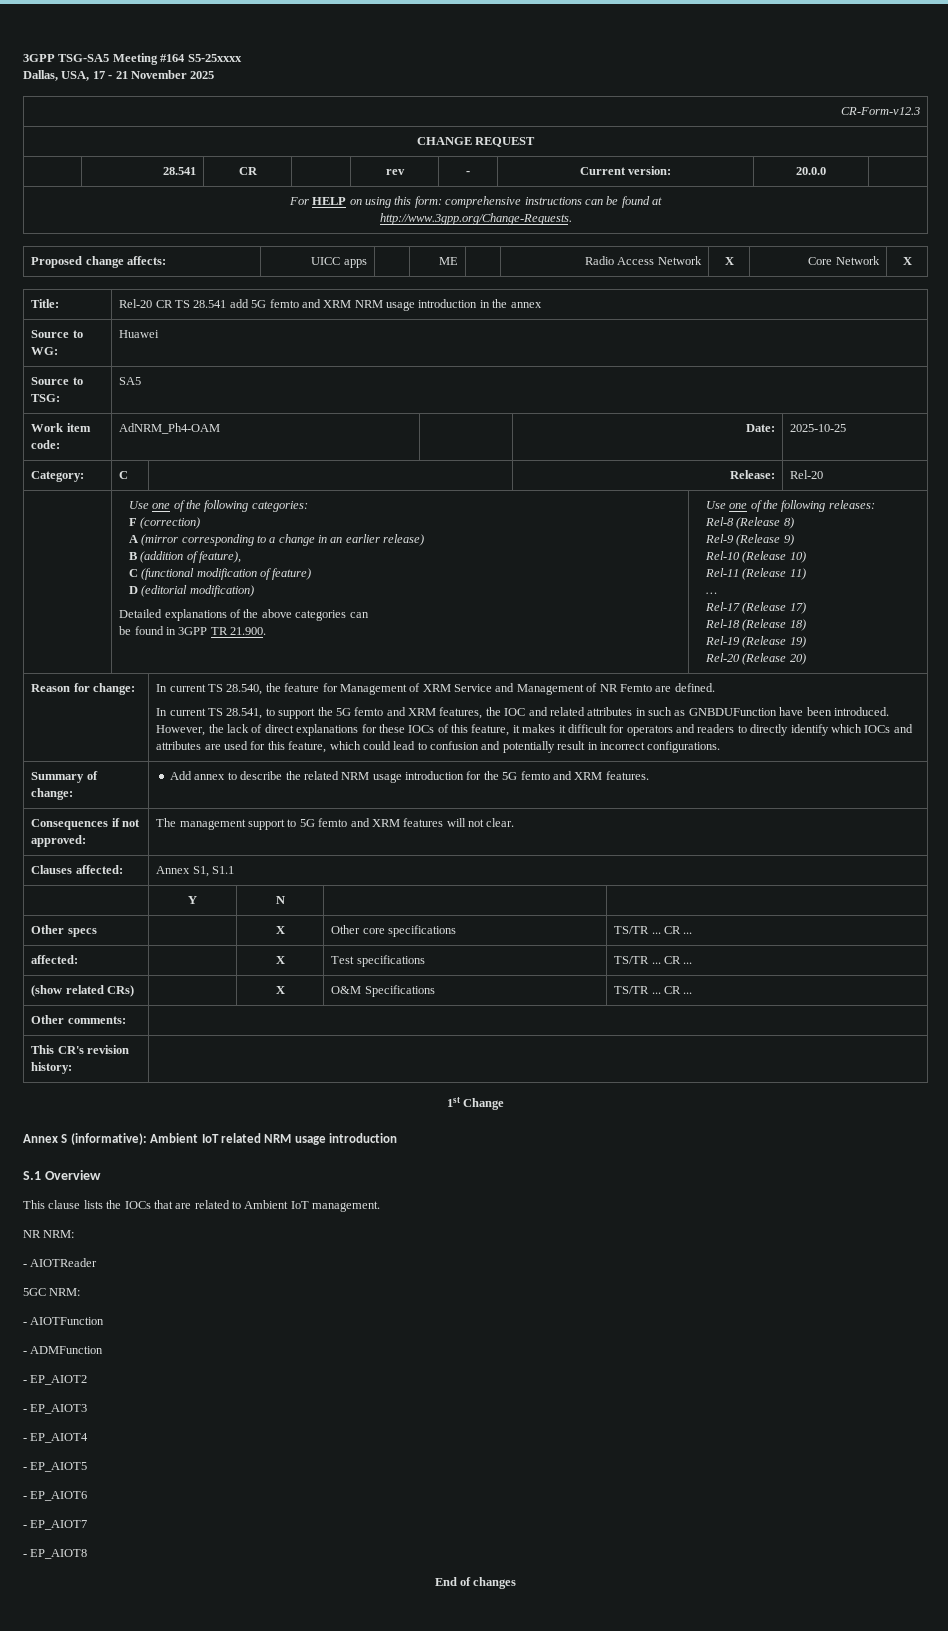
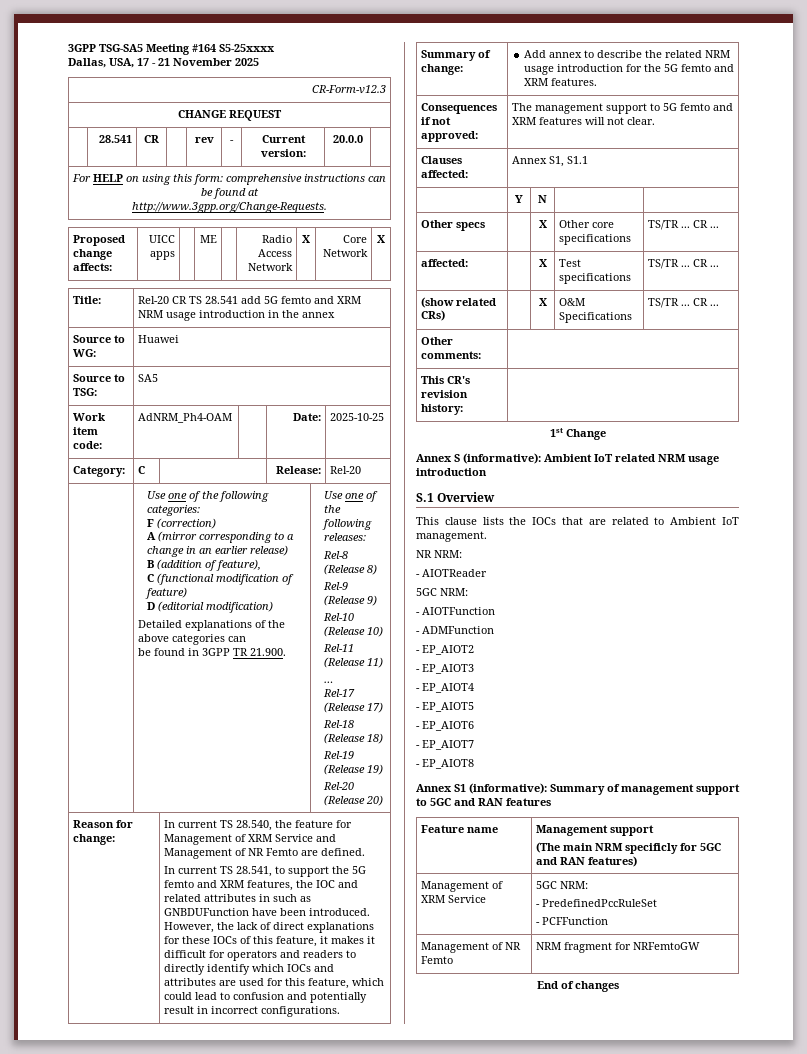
(88, 1554) none -> [416,783,740,795] [416,798,551,806] [420,825,498,833] [535,825,654,836] [535,842,721,854] [535,856,637,867] [420,881,503,892] [420,895,486,903] [535,881,588,889] [535,899,657,907] [535,917,608,925] [420,942,521,953] [420,956,453,964] [535,942,700,953] // Annex S1 (informative): Summary of management support to 5GC and RAN features // Feature name | Management support // (The main NRM specificly for 5GC and RAN features) // Management of XRM Service | 5GC NRM: // - PredefinedPccRuleSet // - PCFFunction // Management of NR Femto | NRM fragment for NRFemtoGW

